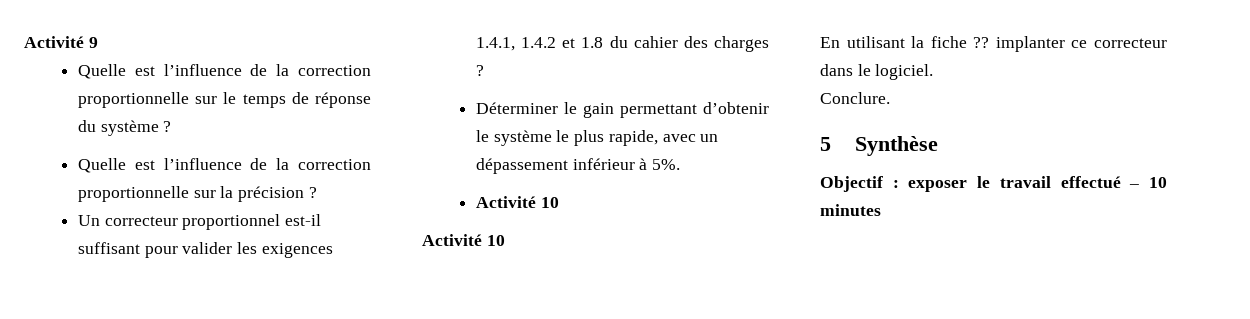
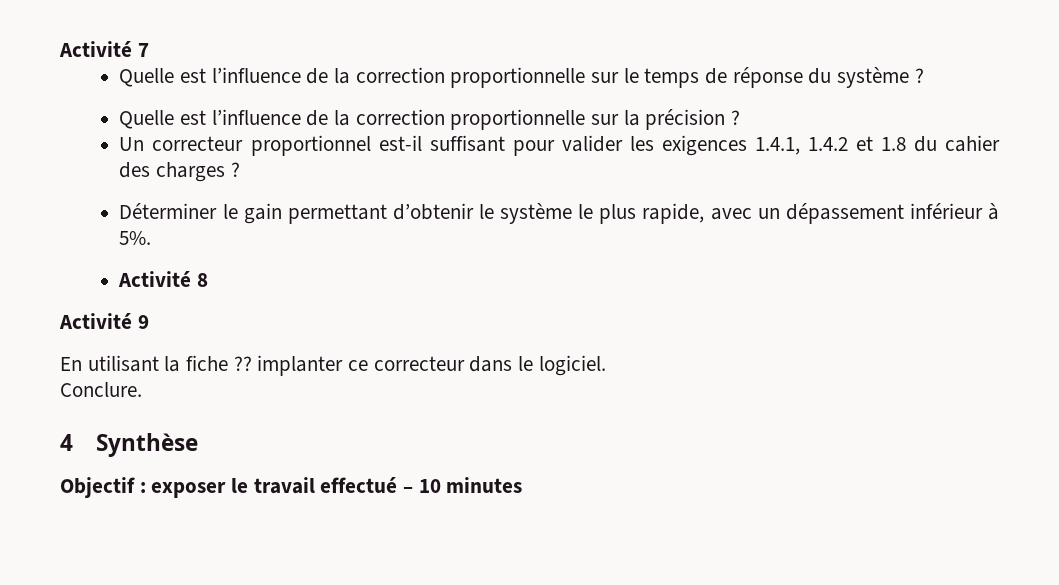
[24,36,98,48] Activité 9 -> [59,41,149,57] Activité 7
[540,197,559,208] [422,234,505,246] 10 // Activité 10 -> [197,273,209,287] [59,313,149,329] 8 // Activité 9
[820,137,831,151] 5 -> [60,434,73,451] 4

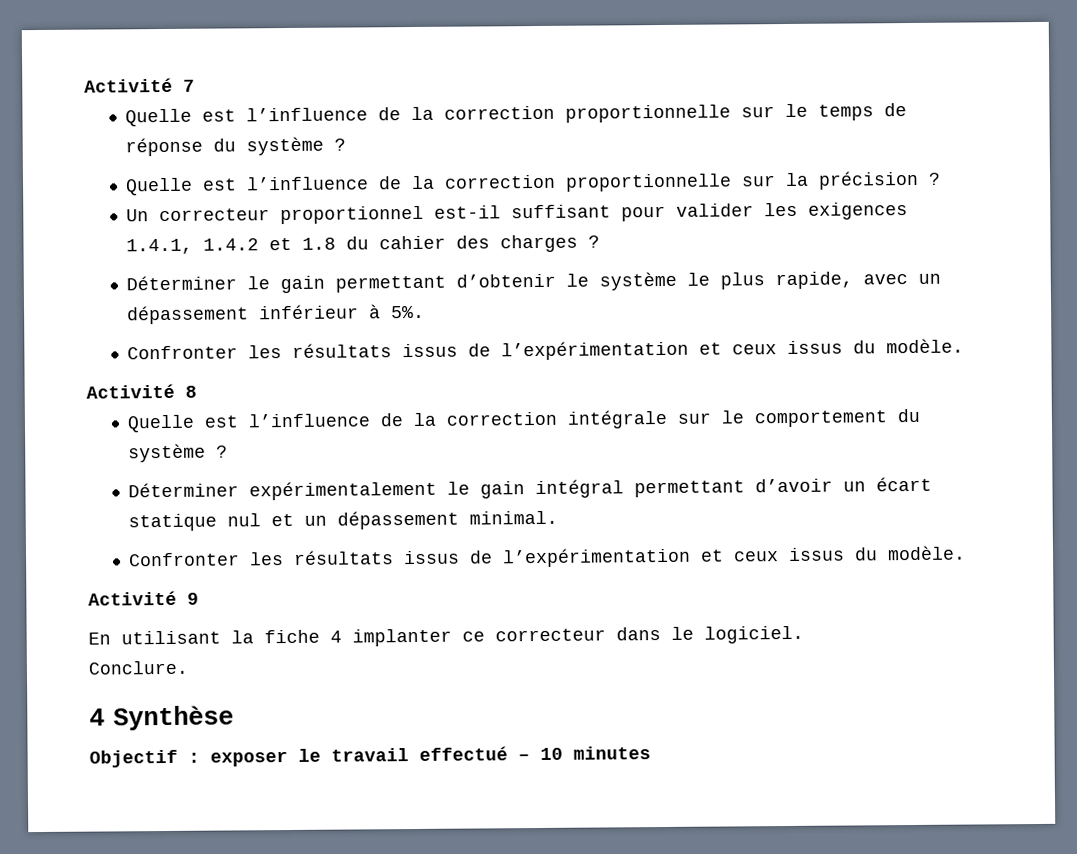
[118,271,209,287] Activité 8 -> [126,338,964,361] [86,383,197,399] [126,408,920,433] [127,443,228,463] [127,476,932,501] [127,510,558,532] [128,545,966,568] Confronter les résultats issus de l’expérimentation et ceux issus du modèle. // Activité 8 // Quelle est l’influence de la correction intégrale sur le comportement du système ? // Déterminer expérimentalement le gain intégral permettant d’avoir un écart statique nul et un dépassement minimal. // Confronter les résultats issus de l’expérimentation et ceux issus du modèle.
[233,356,252,371] ?? -> [330,630,342,643] 4

